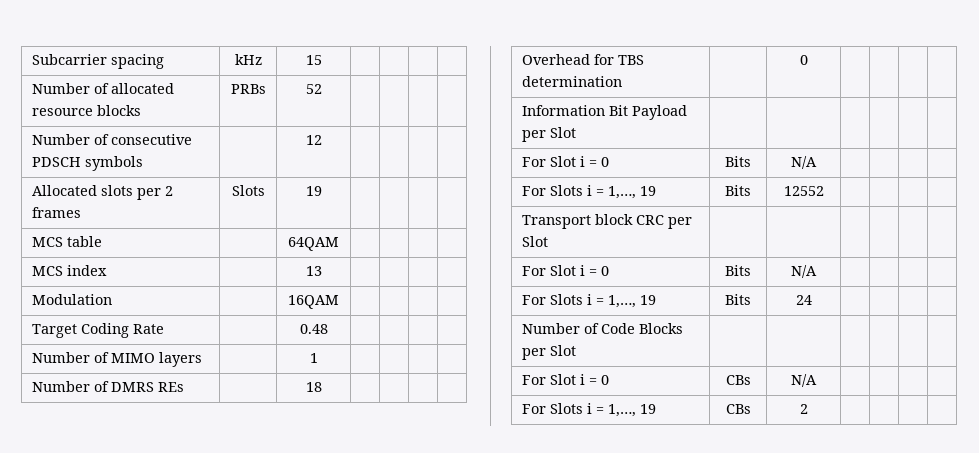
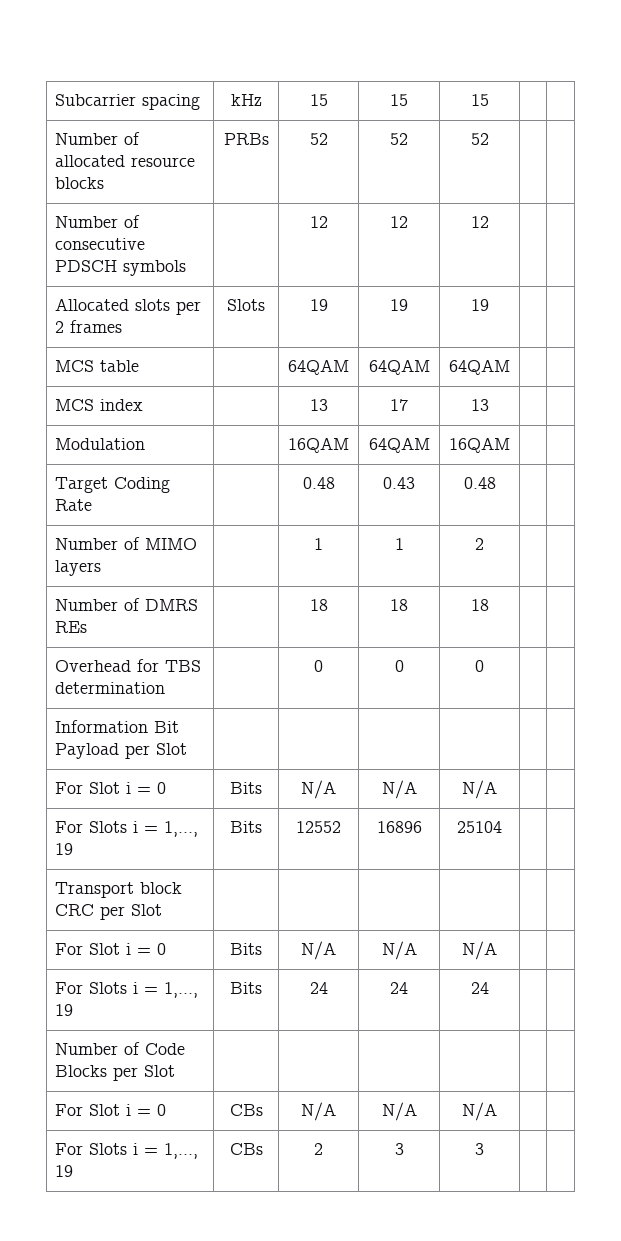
(322, 60) | -> [390,94,408,106] [470,94,489,106] 15 | 15
(322, 89) | -> [390,133,408,145] [470,133,489,145] 52 | 52
(322, 140) | -> [390,216,408,228] [470,216,489,228] 12 | 12
(322, 191) | -> [390,299,408,311] [470,299,489,311] 19 | 19
(339, 244) | -> [368,359,430,375] [449,359,510,375] 64QAM | 64QAM
(322, 271) | -> [390,399,408,411] [470,399,489,411] 17 | 13
(339, 302) | -> [368,437,430,453] [449,437,510,453] 64QAM | 16QAM
(328, 329) | -> [383,477,415,489] [463,477,496,489] 0.43 | 0.48
(318, 358) | -> [394,538,404,550] [475,538,484,550] 1 | 2
(322, 387) | -> [390,599,408,611] [470,599,489,611] 18 | 18
(808, 60) | -> [394,660,404,672] [475,660,484,672] 0 | 0
(817, 162) | -> [381,780,417,799] [462,780,497,799] N/A | N/A
(824, 191) | -> [376,821,422,833] [457,821,502,833] 16896 | 25104
(817, 271) | -> [381,941,417,960] [462,941,497,960] N/A | N/A
(812, 300) | -> [390,982,408,994] [470,982,489,994] 24 | 24
(817, 380) | -> [381,1102,417,1121] [462,1102,497,1121] N/A | N/A
(808, 409) | -> [394,1143,404,1155] [475,1143,484,1155] 3 | 3

